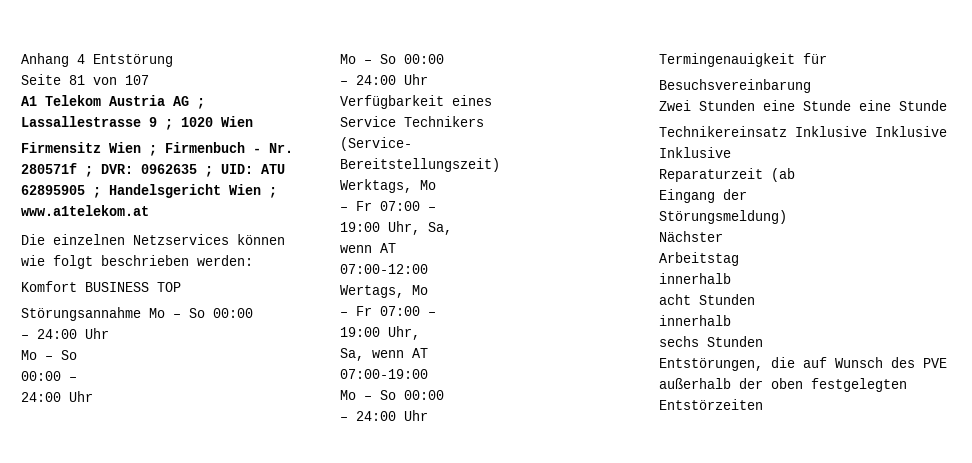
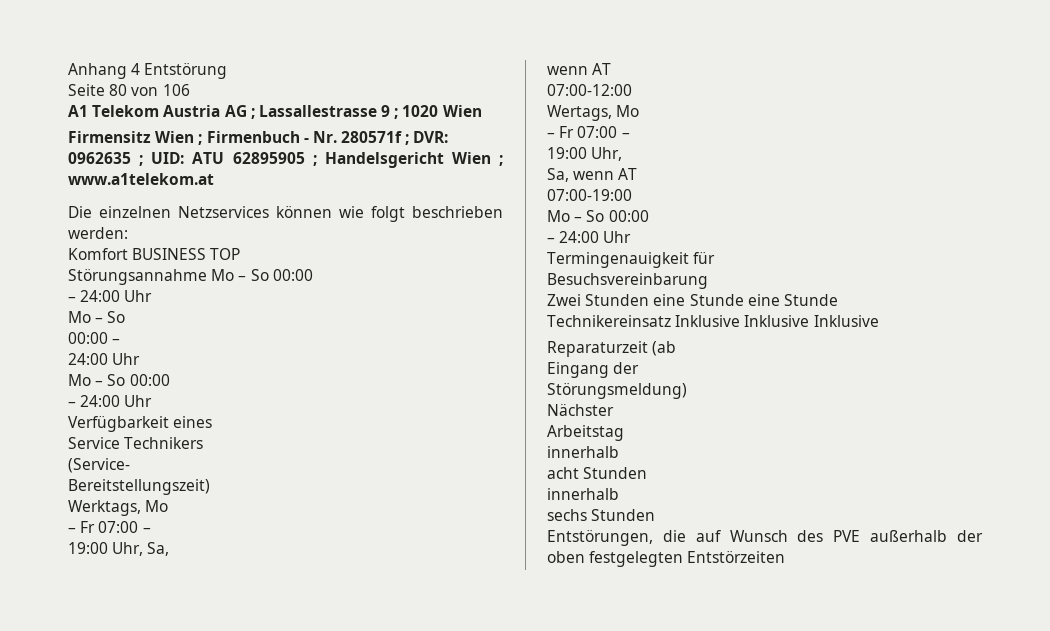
[69,75,149,85] 81 von 107 -> [109,84,190,96] 80 von 106

